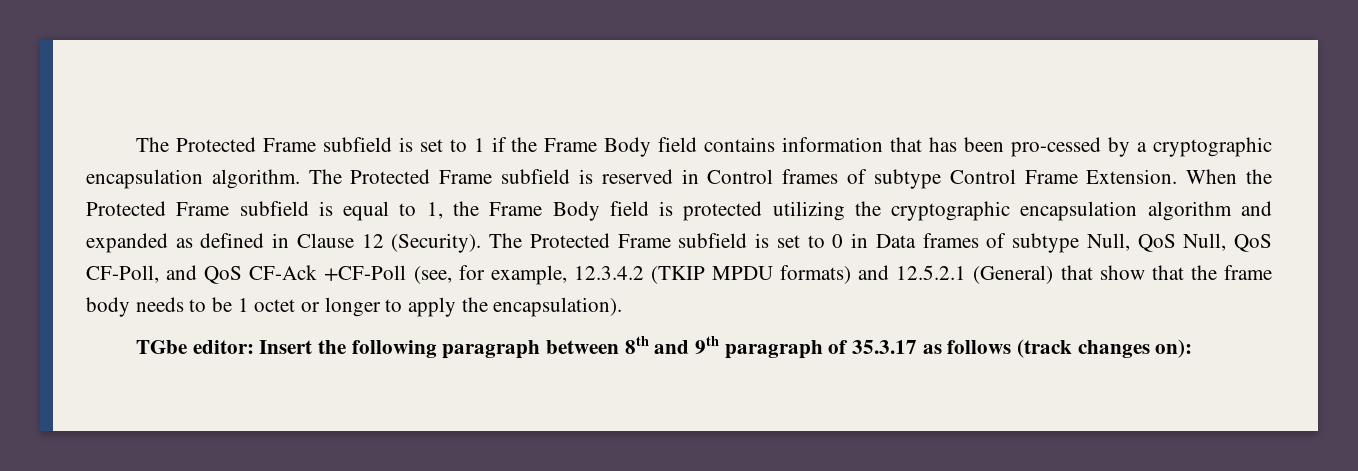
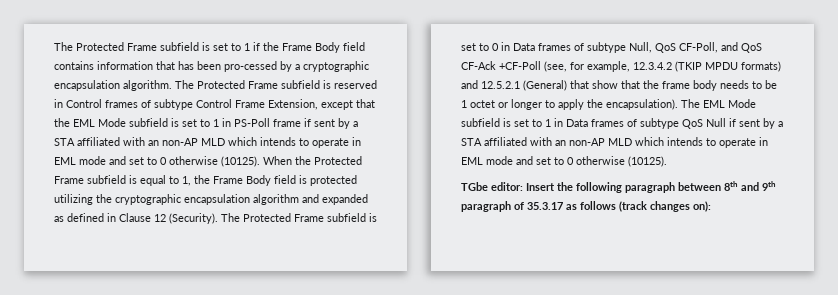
[1086,169,1178,184] Extension. -> [268,99,375,110] [54,118,358,129] [54,137,361,148] [54,156,260,167] Extension, except that the EML Mode subfield is set to 1 in PS-Poll frame if sent by a STA affiliated with an non-AP MLD which intends to operate in EML mode and set to 0 otherwise (10125).
[1183,233,1272,252] Null, QoS -> (676, 48) none
(623, 307) none -> [681,99,756,108] [461,118,783,129] [461,137,768,148] [461,156,667,167] The EML Mode subfield is set to 1 in Data frames of subtype QoS Null if sent by a STA affiliated with an non-AP MLD which intends to operate in EML mode and set to 0 otherwise (10125).

